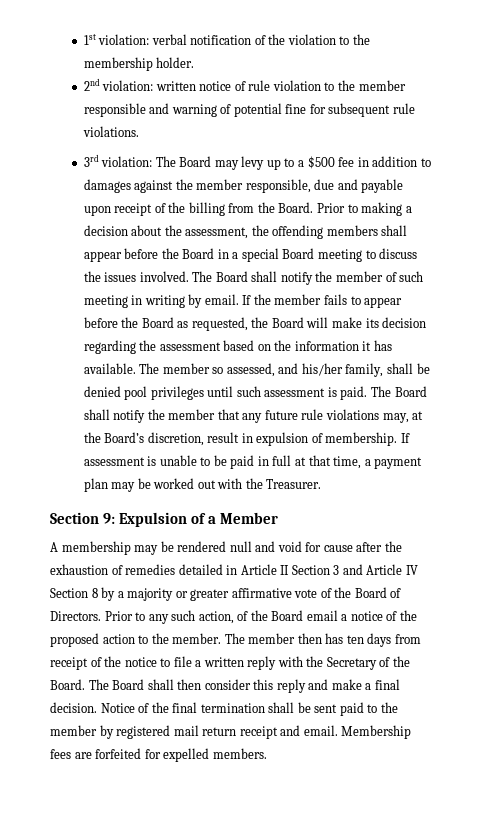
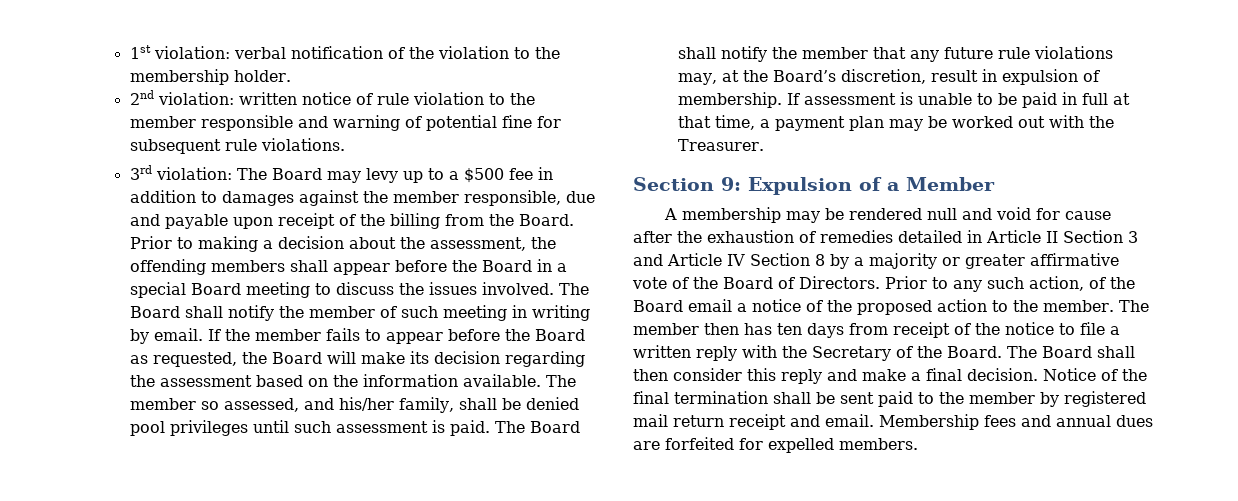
[362,340,392,351] it has -> (458, 380) none
(71, 754) none -> [1021,415,1153,427] and annual dues

